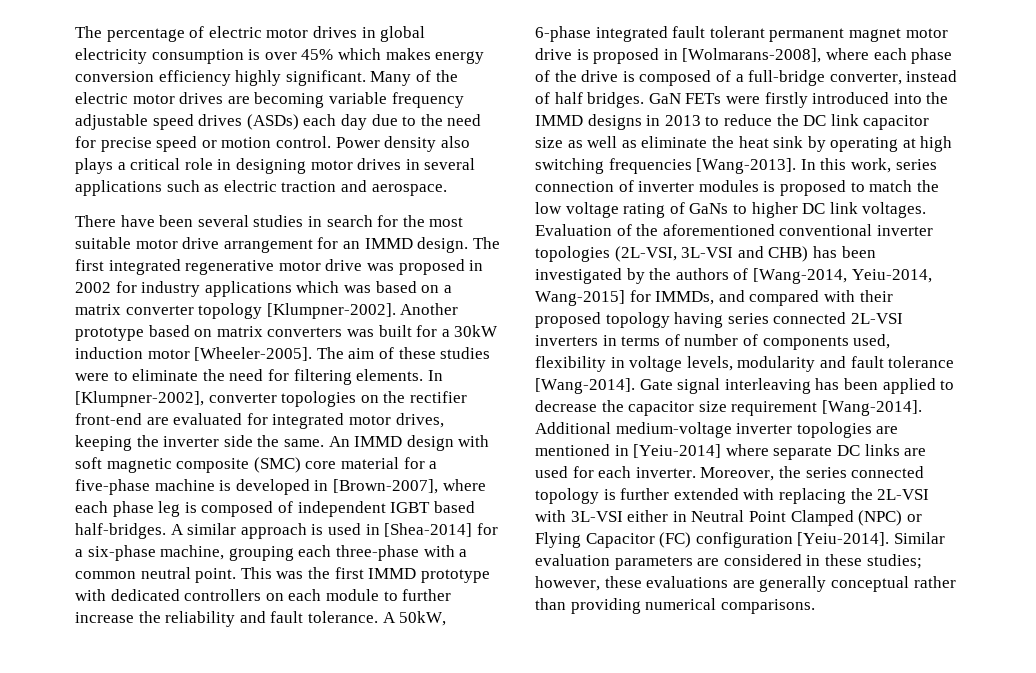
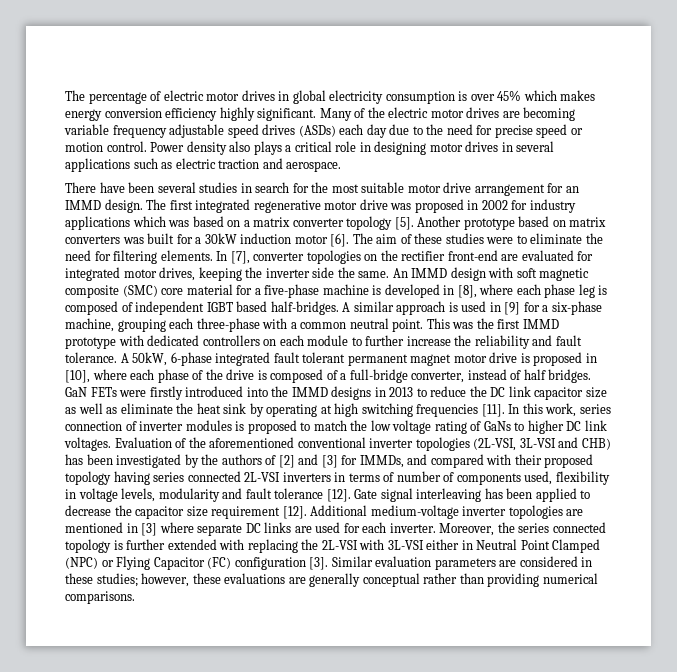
[266,303,396,319] [Klumpner-2002]. -> [394,217,414,230] [5].
[194,347,313,361] [Wheeler-2005]. -> [330,233,350,247] [6].
[75,391,204,407] [Klumpner-2002], -> [230,251,250,264] [7],
[332,479,438,494] [Brown-2007], -> [457,285,477,298] [8],
[384,523,473,537] [Shea-2014] -> [504,302,521,315] [9]
[682,48,822,63] [Wolmarans-2008], -> [65,370,90,383] [10],
[696,158,797,174] [Wang-2013]. -> [481,404,505,417] [11].
[752,268,932,284] [535,290,625,306] [Wang-2014, Yeiu-2014, Wang-2015] -> [278,454,338,468] [2] and [3]
[535,378,635,394] [Wang-2014]. -> [326,489,351,502] [12].
[821,400,922,416] [Wang-2014]. -> [282,506,307,519] [12].
[633,444,722,458] [Yeiu-2014] -> [141,523,158,536] [3]
[797,532,890,546] [Yeiu-2014]. -> [309,557,329,570] [3].

